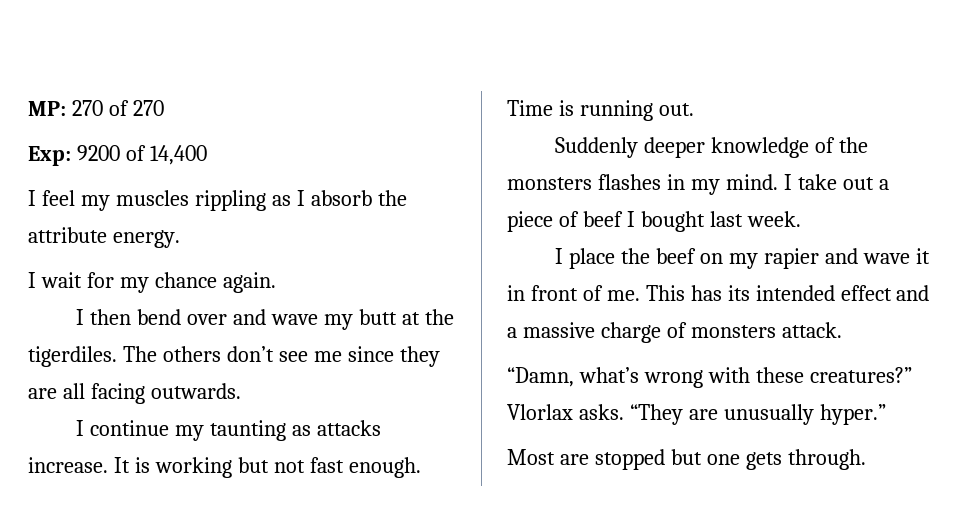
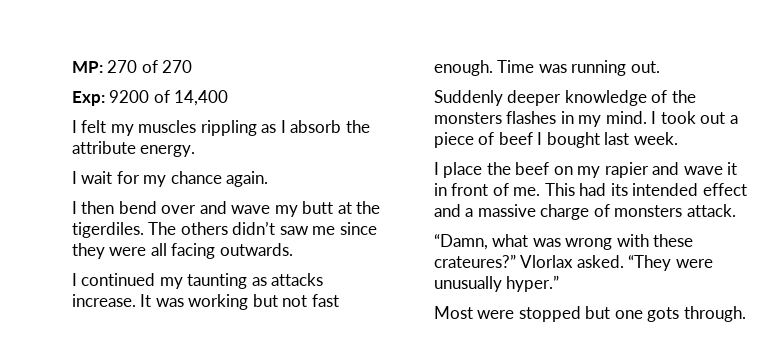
[41,190,75,206] feel -> [81,120,107,133] felt
[226,346,308,362] don’t see -> [232,221,309,235] didn’t saw
[28,388,57,399] are -> [109,247,147,256] were
[90,420,170,436] continue -> [81,273,156,286] continued
[134,457,150,473] is -> [155,298,184,307] was
[558,100,574,116] is -> [538,64,567,73] was
[797,174,837,190] take -> [660,111,696,124] took
[690,285,722,301] has -> [579,183,607,196] had
[578,367,639,383] what’s -> [492,234,561,247] what was
[809,367,912,383] [507,404,718,425] creatures?” Vlorlax asks. “They are -> [434,254,713,271] crateures?” Vlorlax asked. “They were
[559,454,589,465] are -> [477,310,515,319] were
[745,452,782,470] gets -> [647,307,680,322] gots

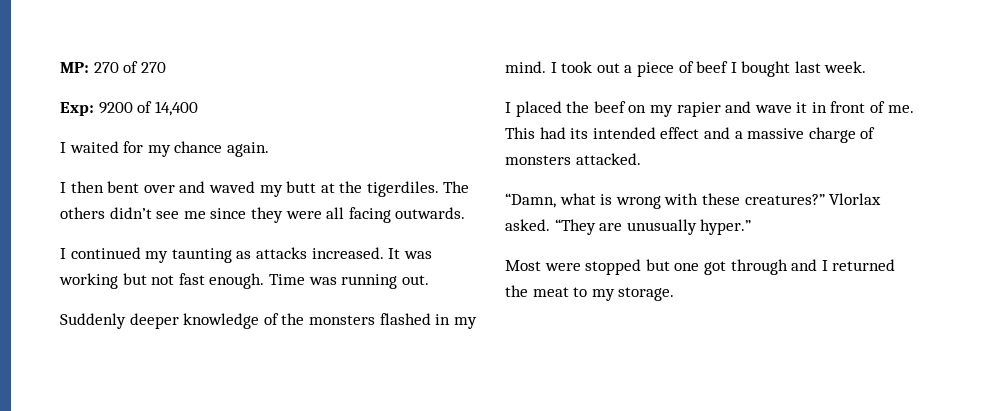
[81,120,370,136] [72,141,196,157] [72,171,113,184] felt my muscles rippling as I absorb the attribute energy. // I wait -> [69,141,119,153] waited
[118,201,157,214] bend -> [107,181,140,193] bent
[231,205,271,214] wave -> [208,181,255,193] waved
[279,226,309,235] saw -> [156,211,180,219] see
[72,294,136,307] increase. -> [311,247,384,259] increased.
[506,111,557,124] flashes -> [379,313,431,325] flashed
[443,162,483,178] place -> [515,101,562,117] placed
[686,204,736,217] attack. -> [575,153,641,165] attacked.
[532,238,561,247] was -> [600,194,613,205] is
[434,254,516,268] crateures?” -> [744,194,825,205] creatures?”
[675,259,713,268] were -> [599,223,623,231] are
[647,306,746,322] gots through. -> [703,259,896,275] [505,285,675,301] got through and I returned the meat to my storage.

